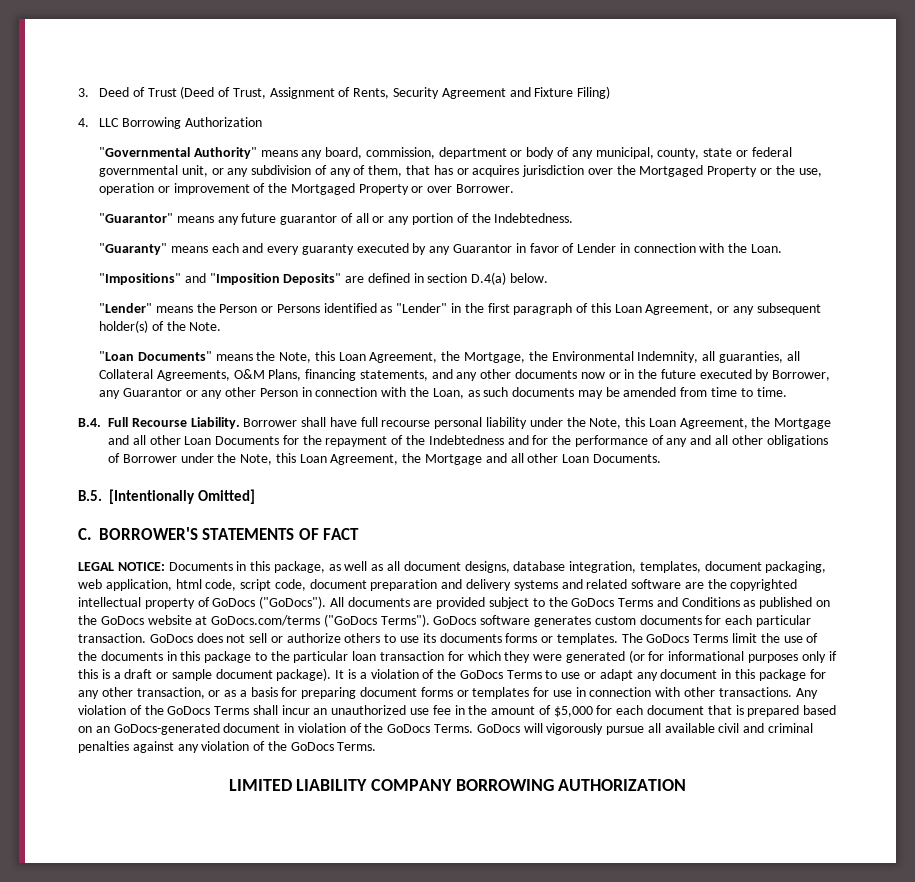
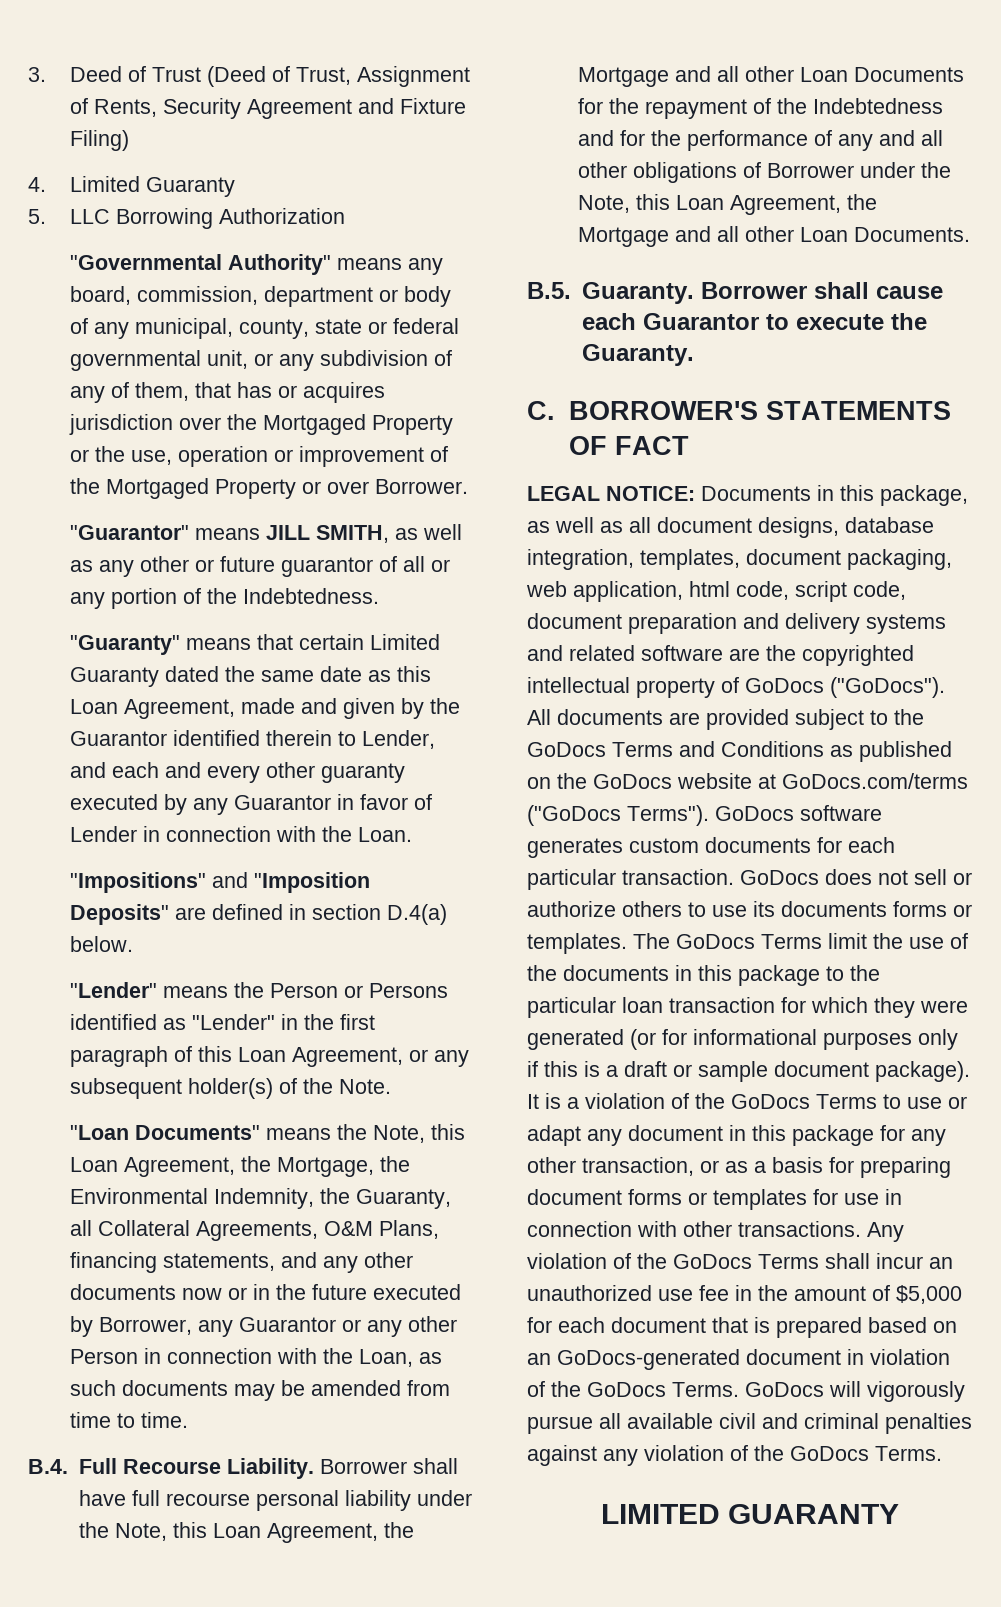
(89, 122) none -> [69,176,235,197] [28,209,46,224] Limited Guaranty // 5.
[217,216,239,225] any -> [265,524,462,543] [69,556,214,577] JILL SMITH, as well as any other or
(208, 249) none -> [256,634,440,650] [69,666,431,687] [69,698,460,719] [69,730,435,749] [69,762,106,778] that certain Limited Guaranty dated the same date as this Loan Agreement, made and given by the Guarantor identified therein to Lender, and
(300, 250) none -> [265,762,315,778] other
[702,351,783,363] all guaranties, -> [319,1188,451,1209] the Guaranty,
[109,489,256,504] [Intentionally Omitted] -> [581,282,943,304] [581,313,927,330] [581,344,694,366] Guaranty. Borrower shall cause each Guarantor to execute the Guaranty.
[296,779,687,791] LIABILITY COMPANY BORROWING AUTHORIZATION -> [728,1504,900,1524] GUARANTY

